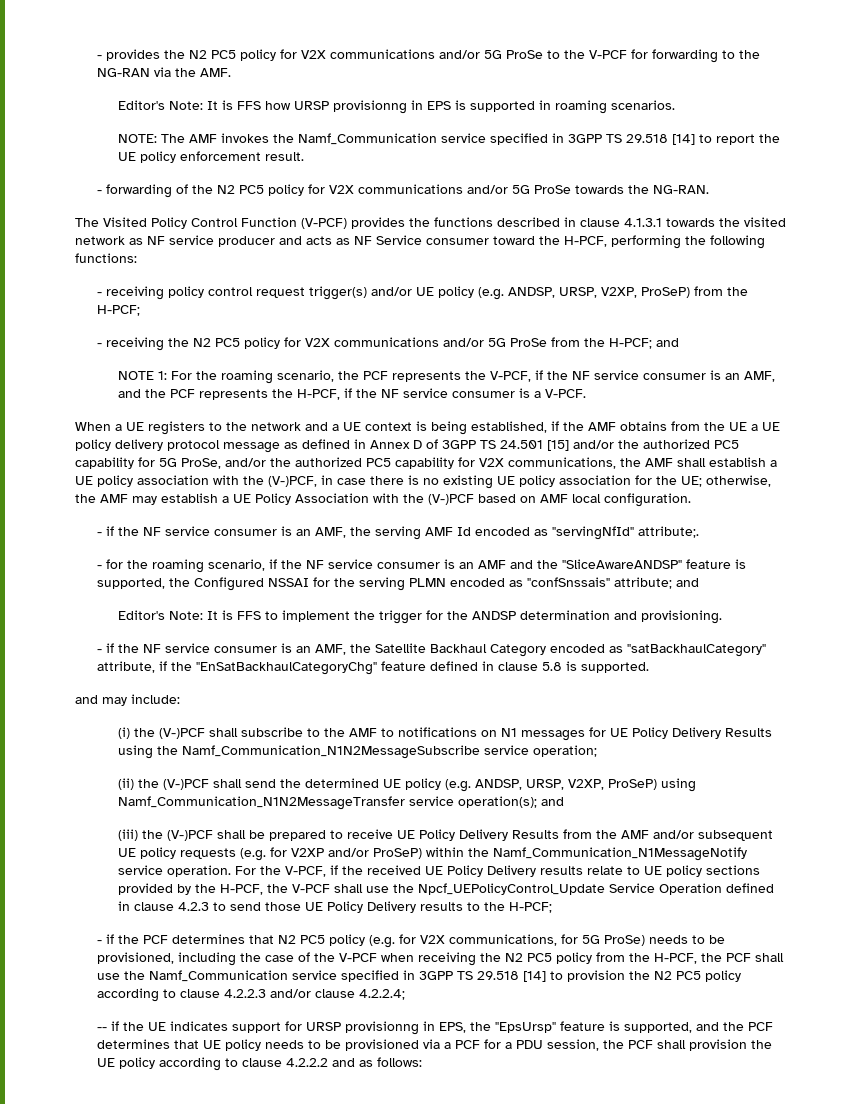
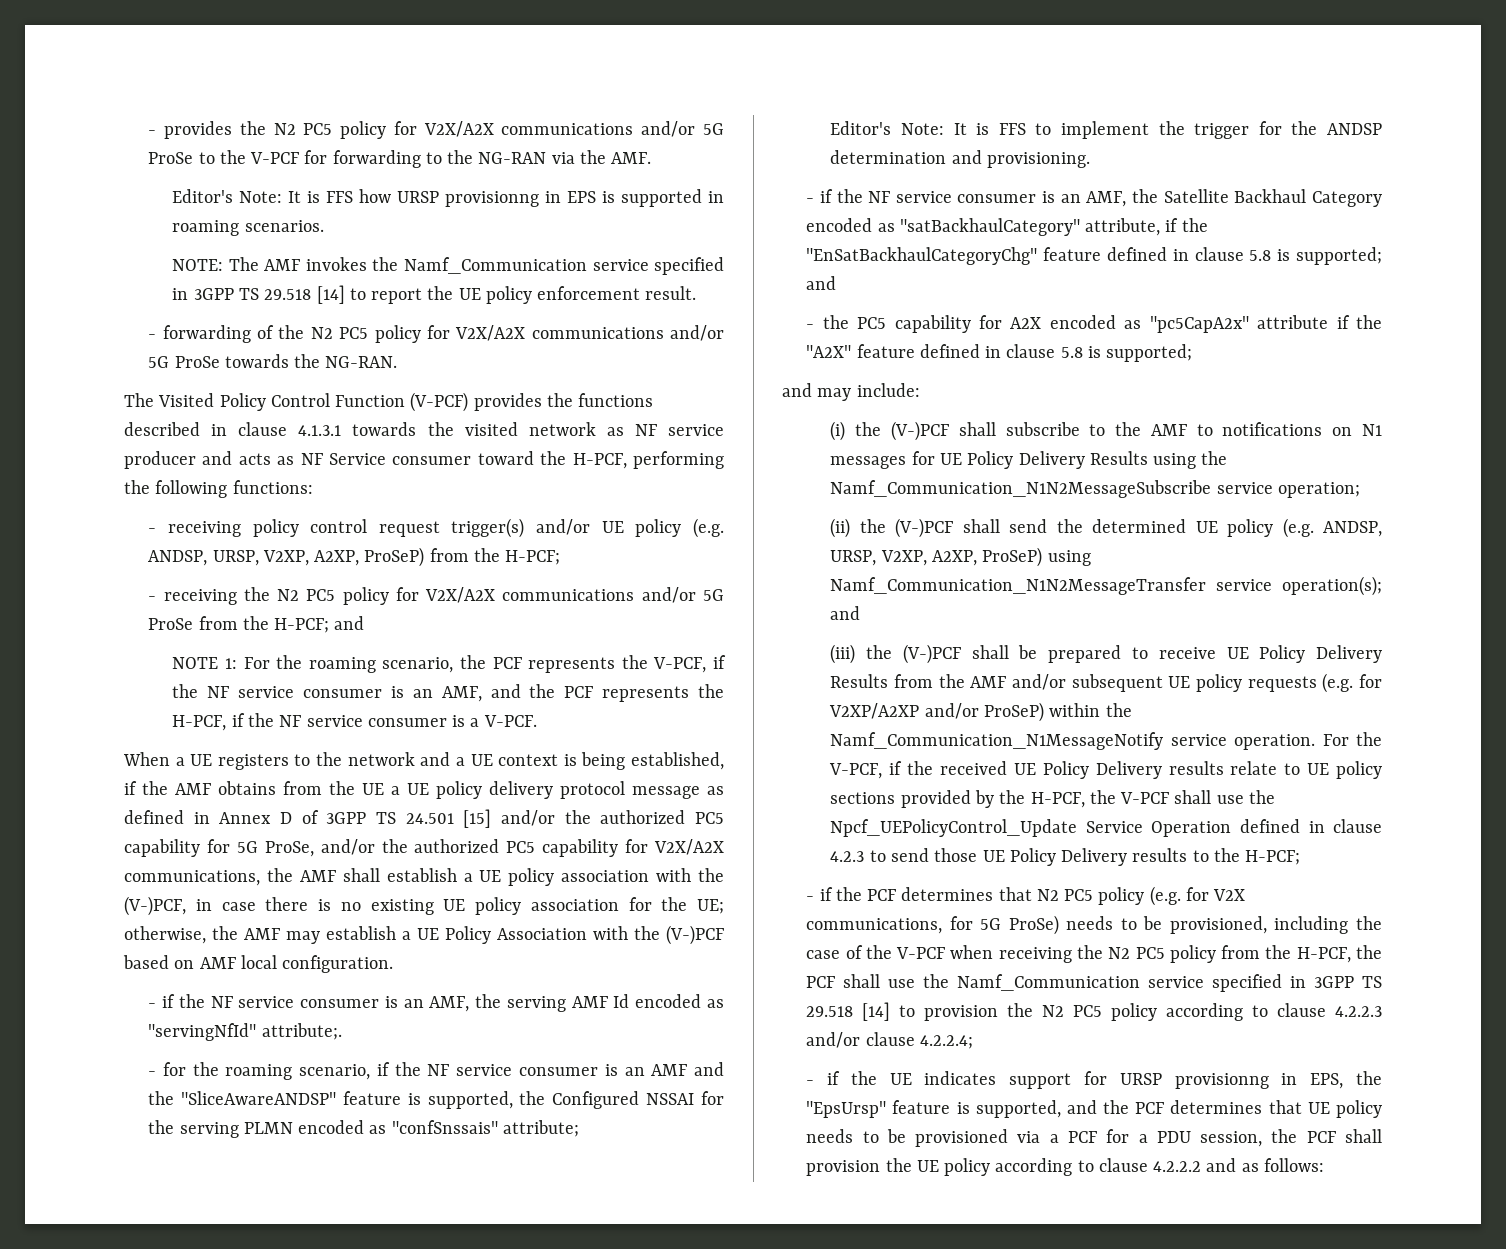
[300,50,326,59] V2X -> [423,121,494,137] V2X/A2X
[328,185,354,194] V2X -> [455,325,526,341] V2X/A2X
(637, 292) none -> [314,550,360,566] A2XP,
[304,338,330,347] V2X -> [425,587,496,603] V2X/A2X
[479,458,504,467] V2X -> [653,839,724,855] V2X/A2X
[675,578,699,587] and -> (579, 1128) none
[580,662,649,673] supported. -> [1296,247,1382,265] [806,276,837,290] [806,315,1382,333] [806,344,1193,362] supported; and // - the PC5 capability for A2X encoded as "pc5CapA2x" attribute if the "A2X" feature defined in clause 5.8 is supported;
(605, 784) none -> [931,550,977,566] A2XP,
[291,848,325,857] V2XP -> [829,703,920,719] V2XP/A2XP
[96,1027,107,1031] -- -> [806,1080,815,1085] -

